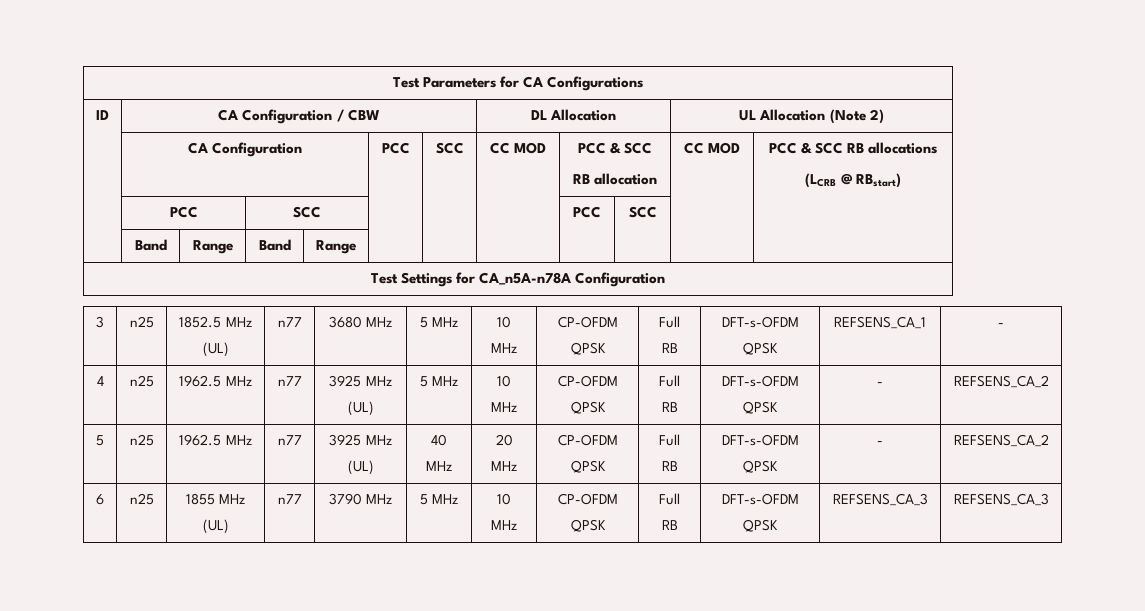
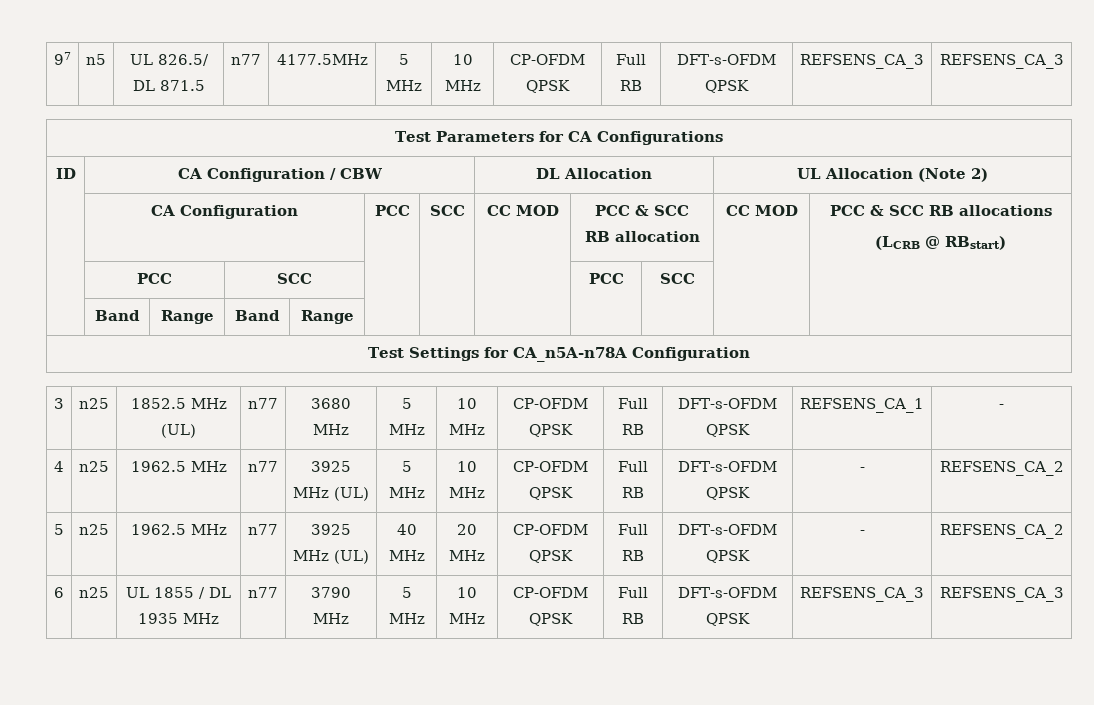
(392, 82) none -> [54,52,71,65] [86,54,106,65] [129,54,209,66] [132,80,205,91] [231,54,261,65] [276,54,368,65] [398,54,409,65] [385,80,422,91] [452,54,473,65] [444,80,481,91] [510,54,585,65] [526,80,570,93] [616,54,646,65] [620,80,642,91] [677,54,777,65] [705,80,749,93] [800,54,924,69] [939,54,1064,69] 97 | n5 | UL 826.5/ DL 871.5 | n77 | 4177.5MHz | 5 MHz | 10 MHz | CP-OFDM QPSK | Full RB | DFT-s-OFDM QPSK | REFSENS_CA_3 | REFSENS_CA_3 //
[185,493,246,505] [202,519,229,534] 1855 MHz (UL) -> [126,587,231,599] [138,613,219,624] UL 1855 / DL 1935 MHz

